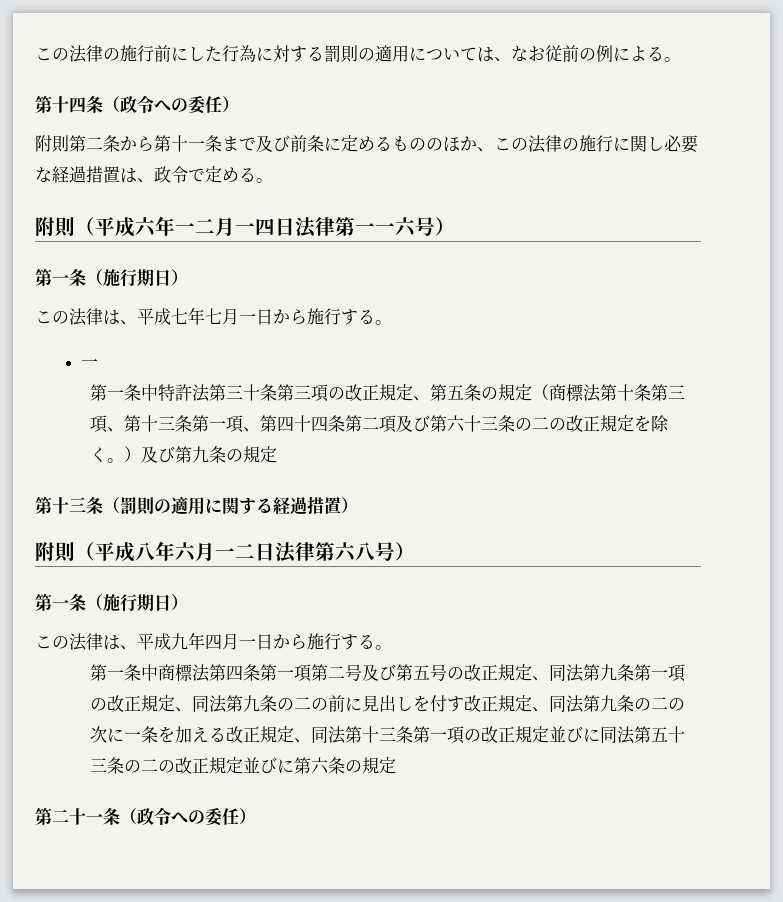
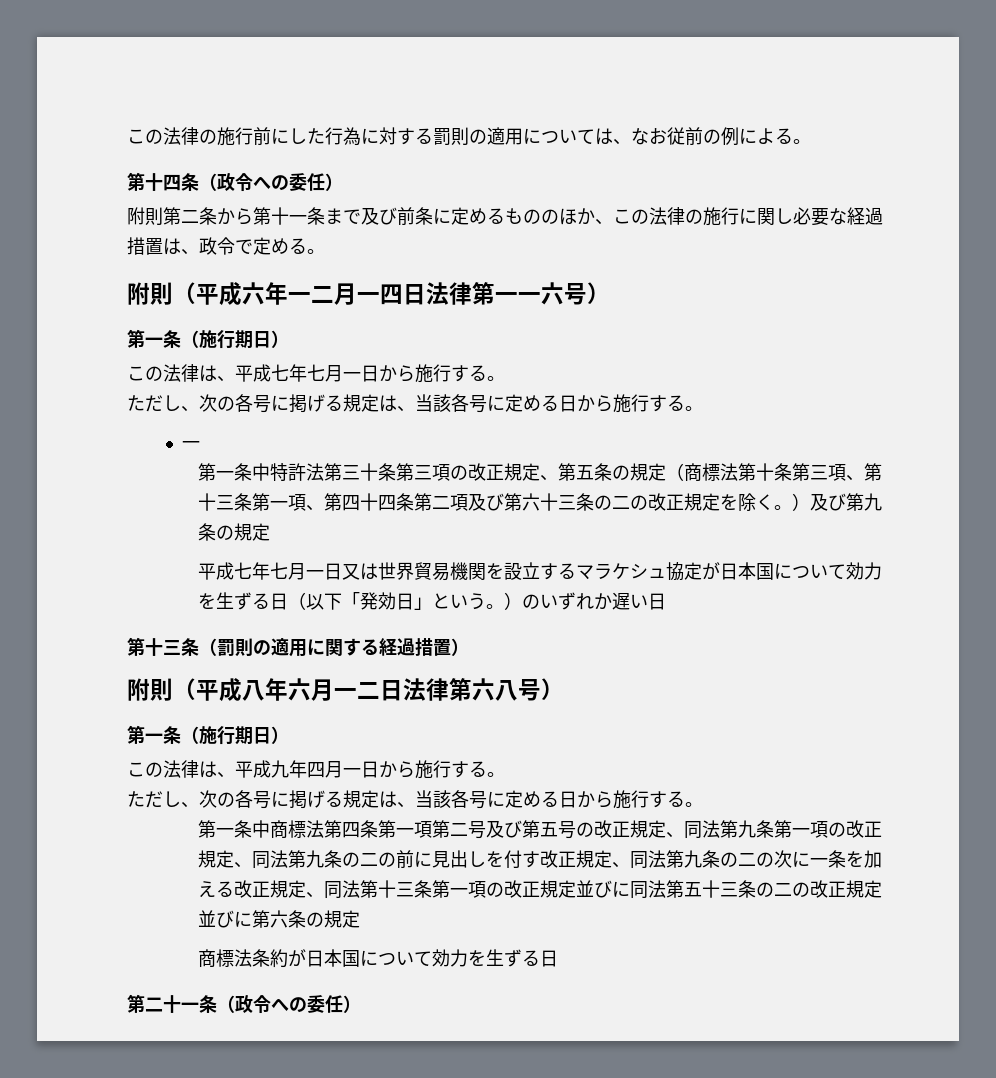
(392, 322) none -> [127,394,703,413] // ただし、次の各号に掲げる規定は、当該各号に定める日から施行する。
(277, 454) none -> [198,562,883,581] [198,592,667,610] // 平成七年七月一日又は世界貿易機関を設立するマラケシュ協定が日本国について効力を生ずる日（以下「発効日」という。）のいずれか遅い日
(392, 647) none -> [127,790,703,809] // ただし、次の各号に掲げる規定は、当該各号に定める日から施行する。
(396, 765) none -> [198,949,559,968] // 商標法条約が日本国について効力を生ずる日

